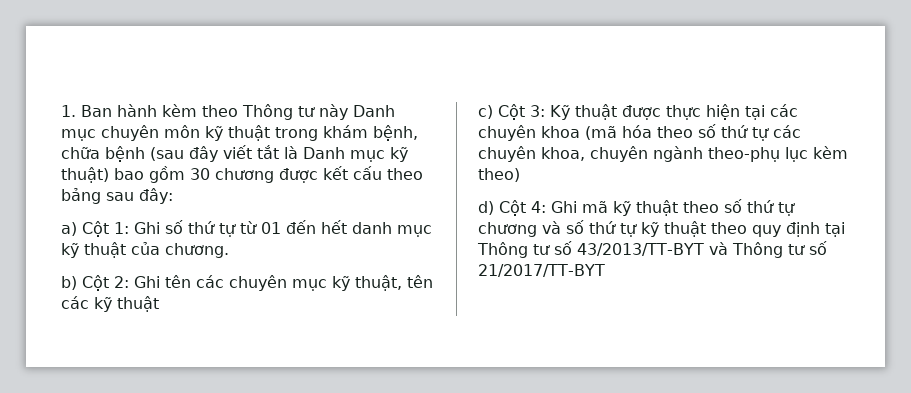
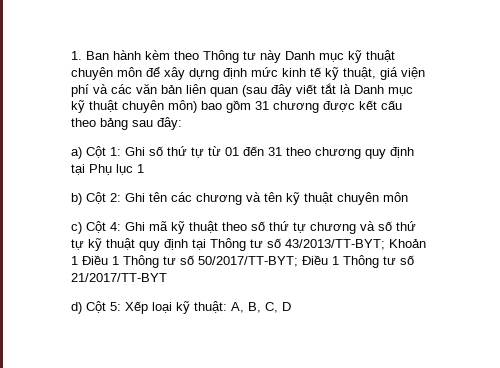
[101,125,418,141] [61,146,145,162] chuyên môn kỹ thuật trong khám bệnh, chữa bệnh -> [348,50,395,63] [71,67,425,80] [71,83,238,97] kỹ thuật chuyên môn để xây dựng định mức kinh tế kỹ thuật, giá viện phí và các văn bản liên quan
[61,167,109,183] thuật) -> [89,100,197,113] thuật chuyên môn)
[190,168,210,180] 30 -> [255,101,269,110] 31
[321,220,432,237] [61,242,229,258] hết danh mục kỹ thuật của chương. -> [268,147,414,159] [71,164,144,175] 31 theo chương quy định tại Phụ lục 1
[229,275,433,291] [61,296,159,312] chuyên mục kỹ thuật, tên các kỹ thuật -> [196,192,408,205] chương và tên kỹ thuật chuyên môn
[530,104,798,120] [478,124,801,141] [478,146,848,162] [478,168,520,182] [478,200,526,216] 3: Kỹ thuật được thực hiện tại các chuyên khoa (mã hóa theo số thứ tự các chuyên khoa, chuyên ngành theo-phụ lục kèm theo) // d) Cột -> (106, 227) none
[711,222,747,234] theo -> (135, 244) none
[577,241,827,258] [478,264,605,277] 43/2013/TT-BYT và Thông tư số 21/2017/TT-BYT -> [285,239,426,250] [71,255,414,268] [71,273,167,282] [71,301,291,314] 43/2013/TT-BYT; Khoản 1 Điều 1 Thông tư số 50/2017/TT-BYT; Điều 1 Thông tư số 21/2017/TT-BYT // d) Cột 5: Xếp loại kỹ thuật: A, B, C, D

